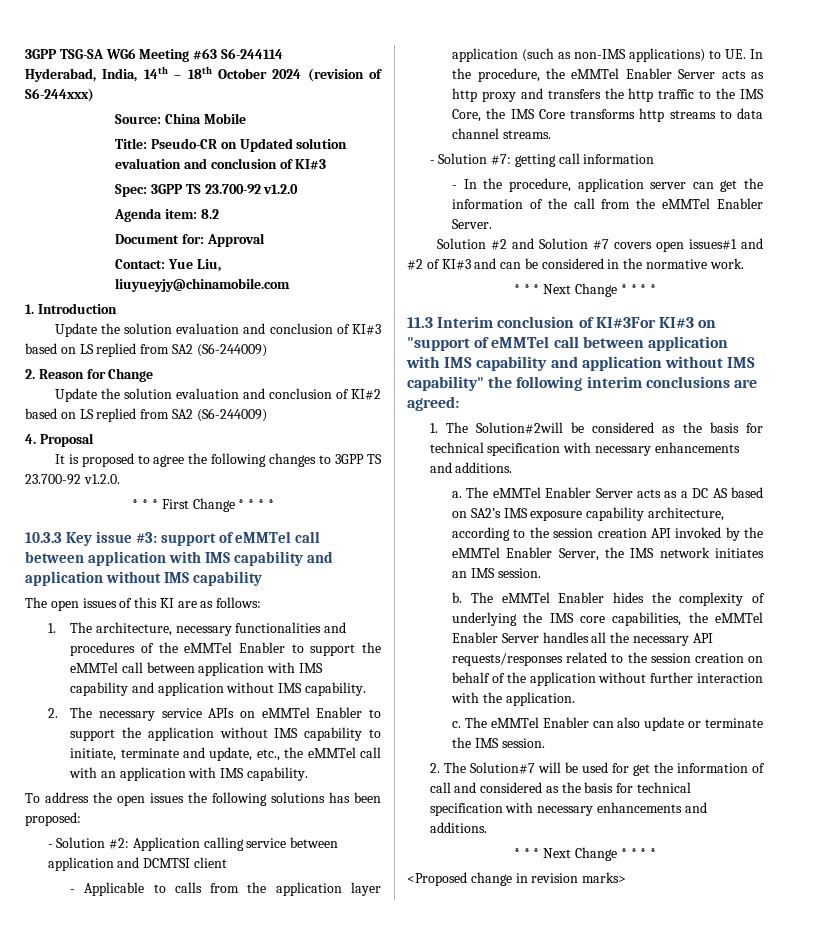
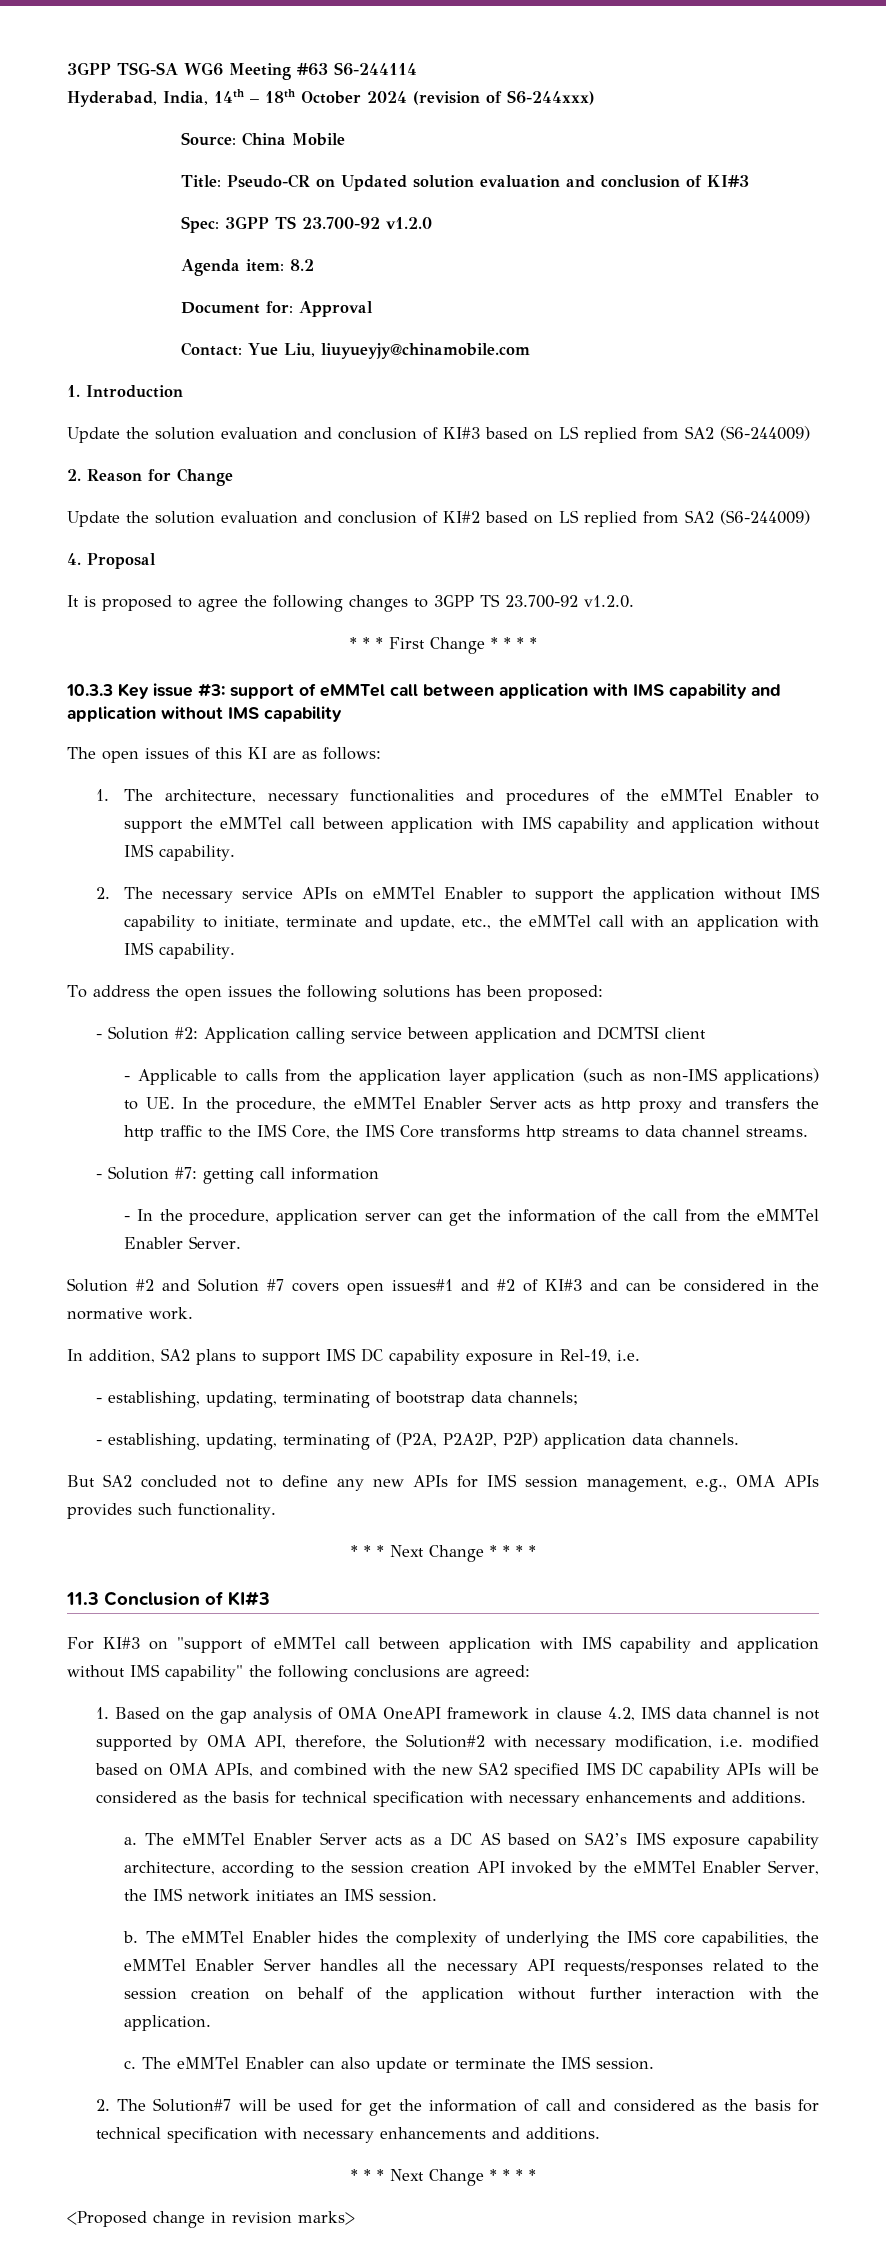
(744, 263) none -> [67,1348,640,1365] [95,1391,578,1408] [95,1432,739,1450] [67,1474,819,1492] [67,1503,276,1519] // In addition, SA2 plans to support IMS DC capability exposure in Rel-19, i.e. // - establishing, updating, terminating of bootstrap data channels; // - establishing, updating, terminating of (P2A, P2A2P, P2P) application data channels. // But SA2 concluded not to define any new APIs for IMS session management, e.g., OMA APIs provides such functionality.
[437,316,656,328] Interim conclusion of KI#3For -> [104,1591,270,1606] [67,1637,94,1650] Conclusion of KI#3 // For
[586,376,642,388] interim -> (348, 1673) none
[445,422,563,434] The Solution#2will -> [114,1706,821,1724] [95,1734,819,1751] [94,1762,796,1779] Based on the gap analysis of OMA OneAPI framework in clause 4.2, IMS data channel is not supported by OMA API, therefore, the Solution#2 with necessary modification, i.e. modified based on OMA APIs, and combined with the new SA2 specified IMS DC capability APIs will

